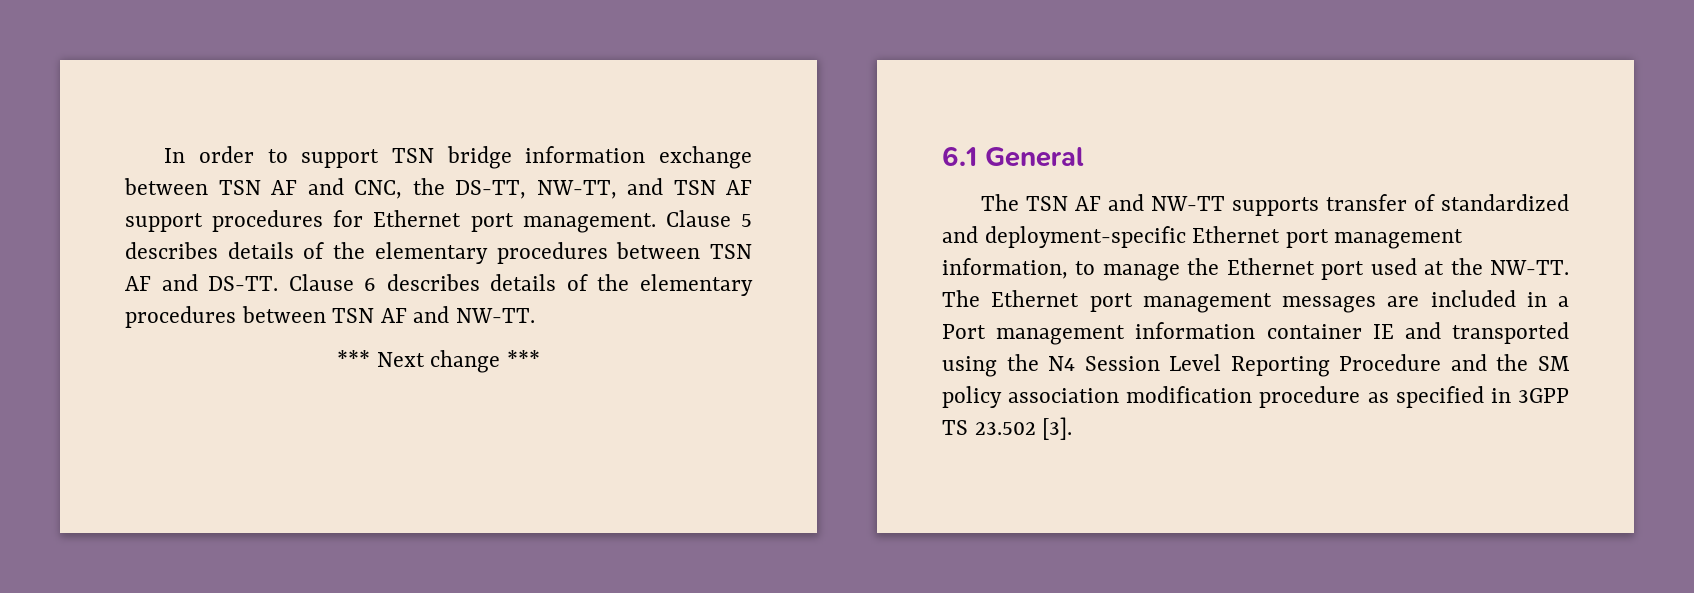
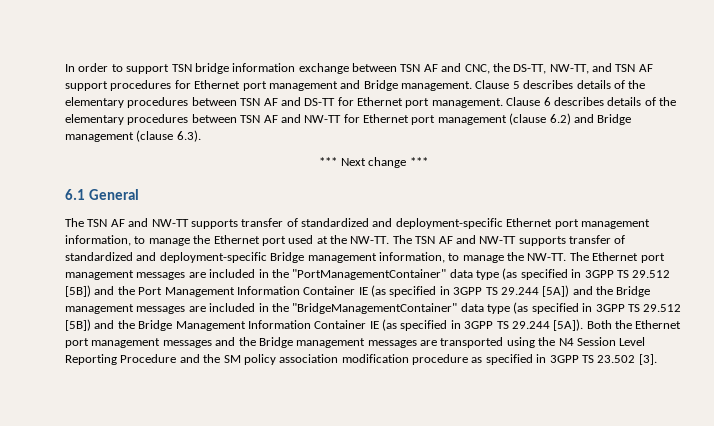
(514, 222) none -> [268,80,398,91] management and Bridge
[208,276,279,291] DS-TT. -> [304,97,503,108] DS-TT for Ethernet port management.
[456,308,536,323] NW-TT. -> [304,113,632,125] [65,130,201,142] NW-TT for Ethernet port management (clause 6.2) and Bridge management (clause 6.3).
(980, 298) none -> [415,235,626,246] [65,252,589,263] TSN AF and NW-TT supports transfer of standardized and deployment-specific Bridge management information, to manage the NW-TT. The
[1558,296,1569,307] [942,322,1441,345] a Port management information container IE and -> [271,268,671,280] [65,285,651,297] [65,302,682,314] [65,319,682,331] [65,337,437,348] the "PortManagementContainer" data type (as specified in 3GPP TS 29.512 [5B]) and the Port Management Information Container IE (as specified in 3GPP TS 29.244 [5A]) and the Bridge management messages are included in the "BridgeManagementContainer" data type (as specified in 3GPP TS 29.512 [5B]) and the Bridge Management Information Container IE (as specified in 3GPP TS 29.244 [5A]). Both the Ethernet port management messages and the Bridge management messages are

